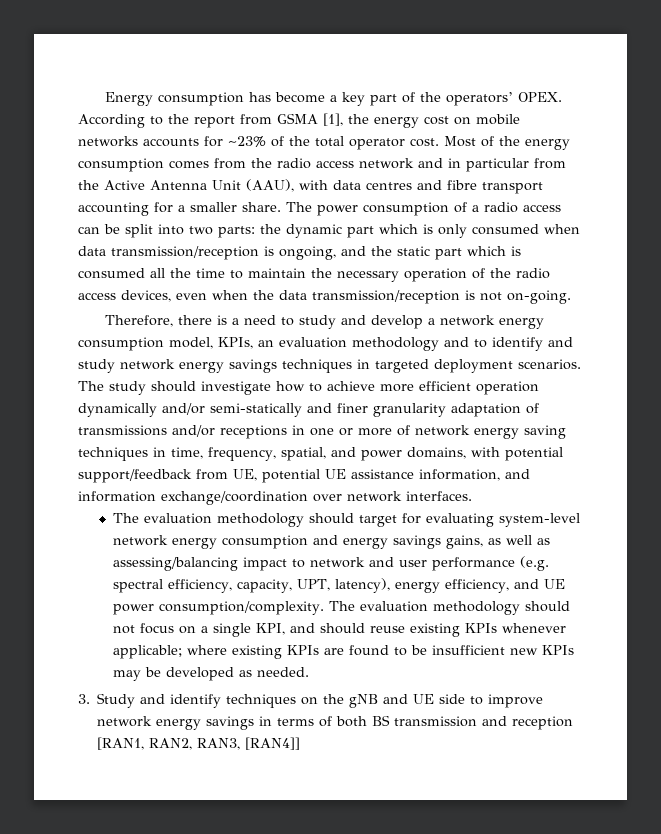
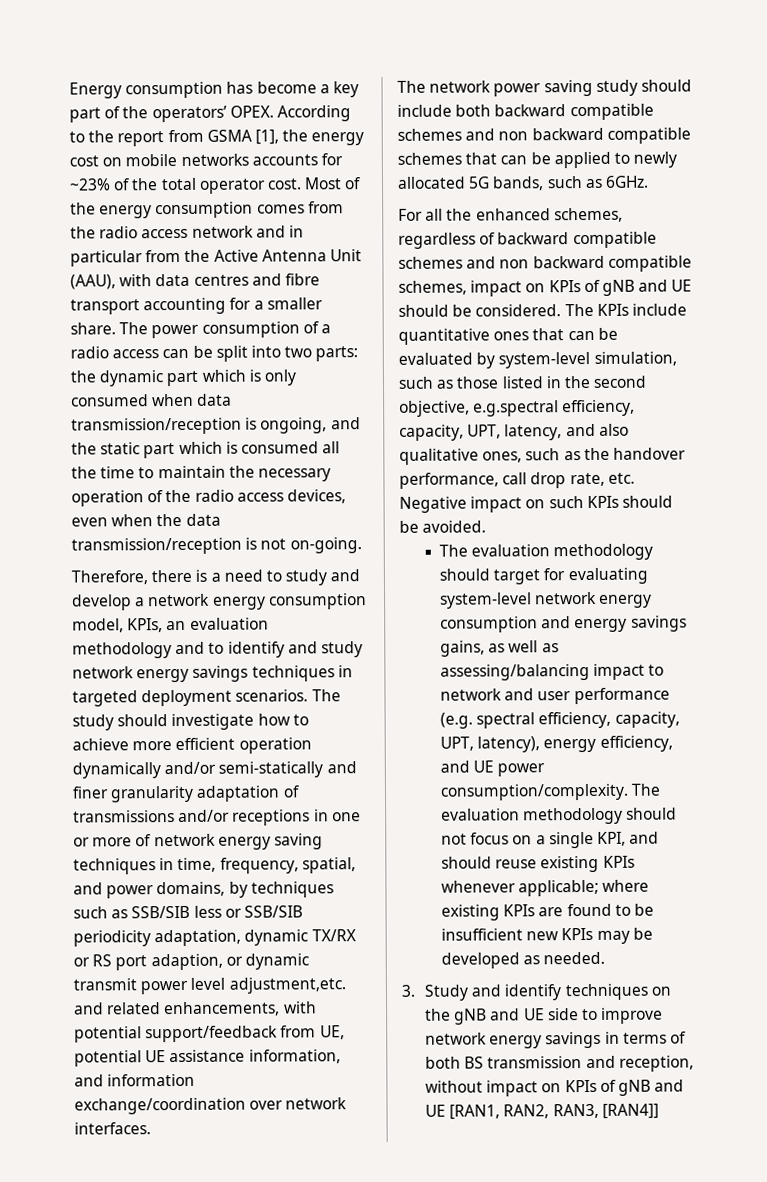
(466, 453) none -> [228,881,334,898] [73,905,303,919] [73,929,357,947] [73,953,309,971] [73,977,346,995] [74,1001,281,1017] by techniques such as SSB/SIB less or SSB/SIB periodicity adaptation, dynamic TX/RX or RS port adaption, or dynamic transmit power level adjustment,etc. and related enhancements,
(472, 496) none -> [397,79,692,97] [397,103,654,121] [397,127,691,144] [397,151,678,169] [397,175,649,191] [398,207,623,223] [398,231,657,249] [398,255,692,272] [398,279,693,297] [398,303,687,317] [398,327,618,345] [398,351,677,369] [398,375,648,389] [399,399,636,417] [399,423,629,441] [399,447,686,465] [399,472,635,489] [399,495,673,513] [399,520,487,533] // The network power saving study should include both backward compatible schemes and non backward compatible schemes that can be applied to newly allocated 5G bands, such as 6GHz. // For all the enhanced schemes, regardless of backward compatible schemes and non backward compatible schemes, impact on KPIs of gNB and UE should be considered. The KPIs include quantitative ones that can be evaluated by system-level simulation, such as those listed in the second objective, e.g.spectral efficiency, capacity, UPT, latency, and also qualitative ones, such as the handover performance, call drop rate, etc. Negative impact on such KPIs should be avoided.
[512,716,574,730] reception -> [618,1055,694,1072] [425,1079,685,1097] [425,1104,447,1117] reception, without impact on KPIs of gNB and UE

